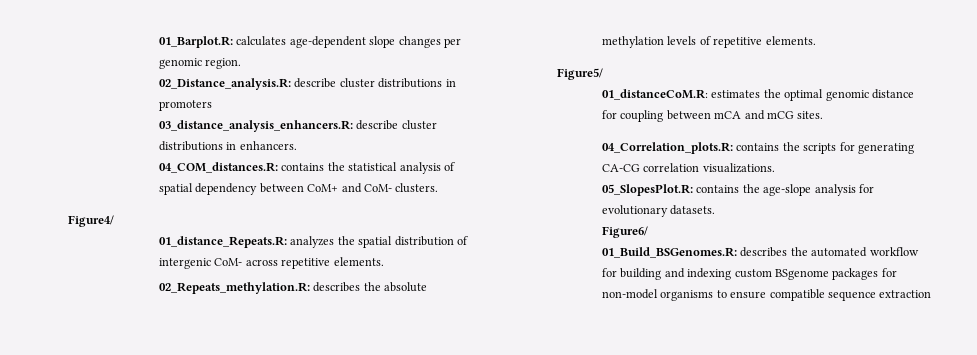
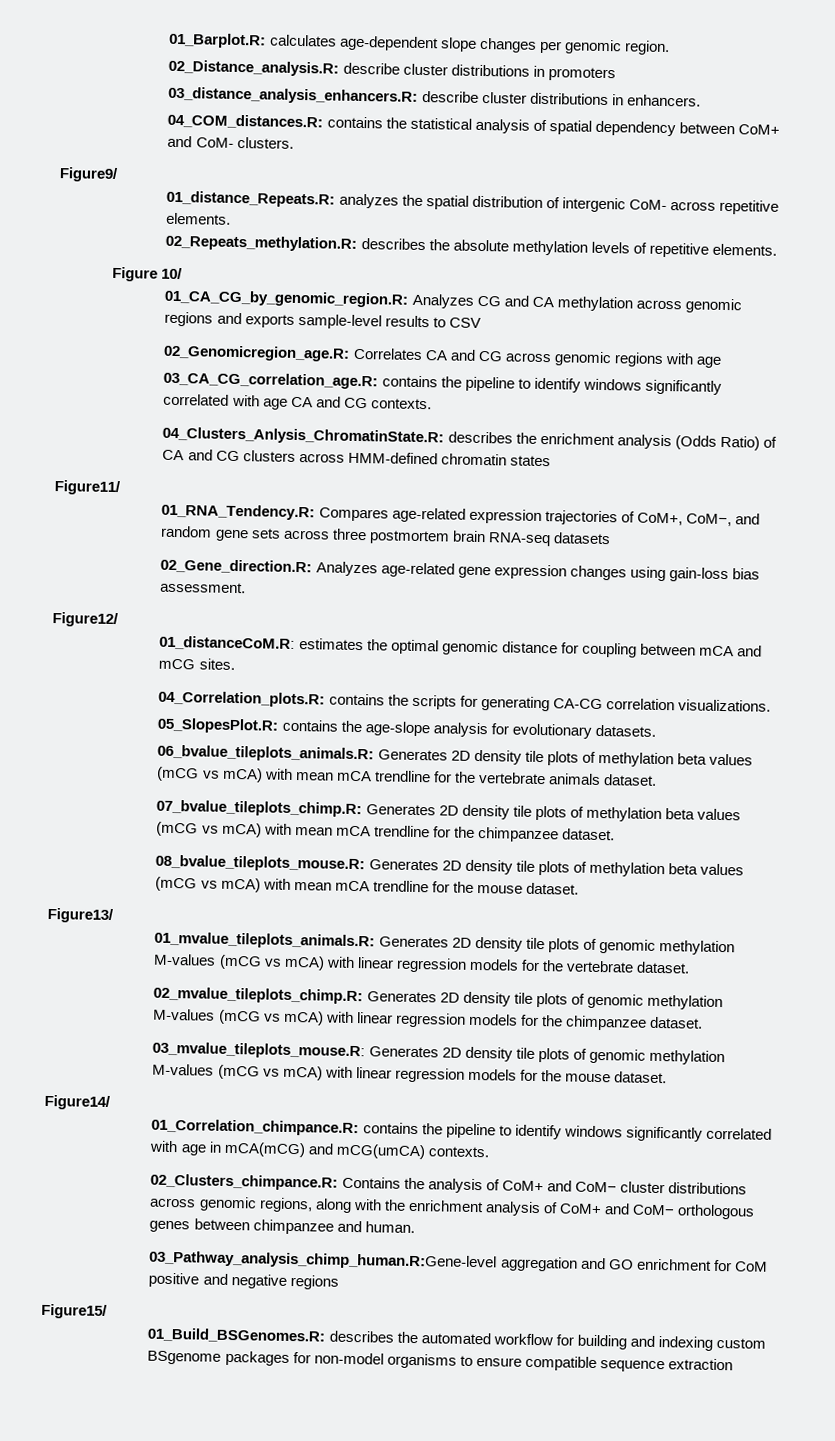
[68,215,114,227] Figure4/ -> [59,167,119,183] Figure9/
[556,68,603,80] Figure5/ -> [111,266,183,282] [164,289,742,314] [164,311,481,330] [163,344,722,368] [163,371,722,395] [163,393,432,410] [162,426,777,451] [162,449,551,467] [54,480,121,496] [161,503,760,527] [160,525,611,547] [160,558,760,583] [160,581,247,594] [52,612,119,628] Figure 10/ // 01_CA_CG_by_genomic_region.R: Analyzes CG and CA methylation across genomic regions and exports sample-level results to CSV // 02_Genomicregion_age.R: Correlates CA and CG across genomic regions with age // 03_CA_CG_correlation_age.R: contains the pipeline to identify windows significantly correlated with age CA and CG contexts. // 04_Clusters_Anlysis_ChromatinState.R: describes the enrichment analysis (Odds Ratio) of CA and CG clusters across HMM-defined chromatin states // Figure11/ // 01_RNA_Tendency.R: Compares age-related expression trajectories of CoM+, CoM−, and random gene sets across three postmortem brain RNA-seq datasets // 02_Gene_direction.R: Analyzes age-related gene expression changes using gain-loss bias assessment. // Figure12/
[602,226,649,238] Figure6/ -> [157,744,753,768] [156,766,658,786] [156,799,741,823] [156,821,615,843] [155,854,744,878] [155,876,579,895] [47,907,114,924] [154,931,735,956] [153,953,691,974] [153,986,723,1011] [153,1008,704,1031] [152,1041,725,1066] [152,1063,668,1084] [44,1094,111,1111] [151,1118,772,1142] [149,1140,490,1160] [150,1173,747,1195] [149,1196,756,1220] [149,1218,415,1235] [149,1250,768,1272] [148,1272,339,1290] [41,1303,108,1319] 06_bvalue_tileplots_animals.R: Generates 2D density tile plots of methylation beta values (mCG vs mCA) with mean mCA trendline for the vertebrate animals dataset. // 07_bvalue_tileplots_chimp.R: Generates 2D density tile plots of methylation beta values (mCG vs mCA) with mean mCA trendline for the chimpanzee dataset. // 08_bvalue_tileplots_mouse.R: Generates 2D density tile plots of methylation beta values (mCG vs mCA) with mean mCA trendline for the mouse dataset. // Figure13/ // 01_mvalue_tileplots_animals.R: Generates 2D density tile plots of genomic methylation M-values (mCG vs mCA) with linear regression models for the vertebrate dataset. // 02_mvalue_tileplots_chimp.R: Generates 2D density tile plots of genomic methylation M-values (mCG vs mCA) with linear regression models for the chimpanzee dataset. // 03_mvalue_tileplots_mouse.R: Generates 2D density tile plots of genomic methylation M-values (mCG vs mCA) with linear regression models for the mouse dataset. // Figure14/ // 01_Correlation_chimpance.R: contains the pipeline to identify windows significantly correlated with age in mCA(mCG) and mCG(umCA) contexts. // 02_Clusters_chimpance.R: Contains the analysis of CoM+ and CoM− cluster distributions across genomic regions, along with the enrichment analysis of CoM+ and CoM− orthologous genes between chimpanzee and human. // 03_Pathway_analysis_chimp_human.R:Gene-level aggregation and GO enrichment for CoM positive and negative regions // Figure15/

